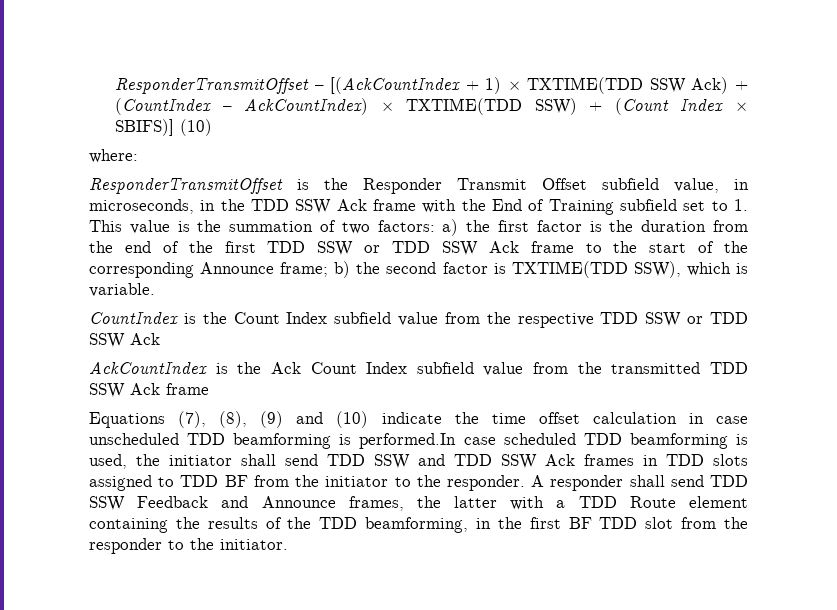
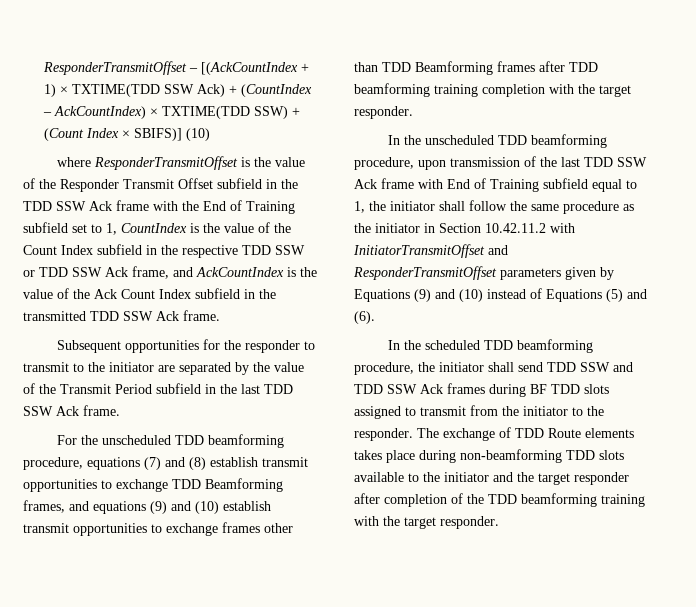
[89,149,138,163] where: // -> [56,157,91,167] where
(348, 184) none -> [274,157,305,167] [23,178,56,189] value of the
[674,178,749,193] [89,199,194,214] value, in microseconds, -> (262, 183) none
[734,199,748,211] [89,219,748,236] [89,241,748,256] [89,261,748,278] [89,283,155,297] [89,312,196,324] 1. This value is the summation of two factors: a) the first factor is the duration from the end of the first TDD SSW or TDD SSW Ack frame to the start of the corresponding Announce frame; b) the second factor is TXTIME(TDD SSW), which is variable. // CountIndex is -> [106,222,270,235] 1, CountIndex is the value of
[398,312,480,326] value from -> [146,245,157,255] in
(160, 339) // -> [132,266,193,279] frame, and
(262, 368) none -> [23,288,90,299] value of the
[483,362,569,376] value from -> [244,289,255,299] in
[166,383,209,395] [89,411,748,428] [89,433,496,449] frame // Equations (7), (8), (9) and (10) indicate the time offset calculation in case unscheduled TDD beamforming is performed.In case -> [183,310,220,321] [56,339,315,353] [23,362,304,375] [23,383,293,394] [23,405,120,416] [56,434,284,448] [23,457,308,470] [23,478,283,492] [23,500,271,514] [23,522,293,536] [354,61,598,75] [354,83,631,97] [354,106,413,119] [387,134,607,148] [354,156,647,170] [354,178,637,192] [354,200,634,214] [354,223,575,233] [353,244,508,258] [353,266,614,280] [354,288,647,302] [354,311,375,324] [387,340,421,350] frame. // Subsequent opportunities for the responder to transmit to the initiator are separated by the value of the Transmit Period subfield in the last TDD SSW Ack frame. // For the unscheduled TDD beamforming procedure, equations (7) and (8) establish transmit opportunities to exchange TDD Beamforming frames, and equations (9) and (10) establish transmit opportunities to exchange frames other than TDD Beamforming frames after TDD beamforming training completion with the target responder. // In the unscheduled TDD beamforming procedure, upon transmission of the last TDD SSW Ack frame with End of Training subfield equal to 1, the initiator shall follow the same procedure as the initiator in Section 10.42.11.2 with InitiatorTransmitOffset and ResponderTransmitOffset parameters given by Equations (9) and (10) instead of Equations (5) and (6). // In the
[735,434,748,445] [89,454,127,469] is used, -> [354,362,414,375] procedure,
[643,455,658,466] in -> [489,384,547,397] during BF
[180,475,248,487] TDD BF -> [420,406,466,416] transmit
[531,475,748,491] [89,496,748,511] [89,517,748,533] [89,538,288,554] A responder shall send TDD SSW Feedback and Announce frames, the latter with a TDD Route element containing the results of the TDD beamforming, in the first BF TDD slot from the responder to the initiator. -> [417,427,634,441] [354,449,624,463] [354,472,629,485] [354,493,645,507] [354,516,499,529] The exchange of TDD Route elements takes place during non-beamforming TDD slots available to the initiator and the target responder after completion of the TDD beamforming training with the target responder.

